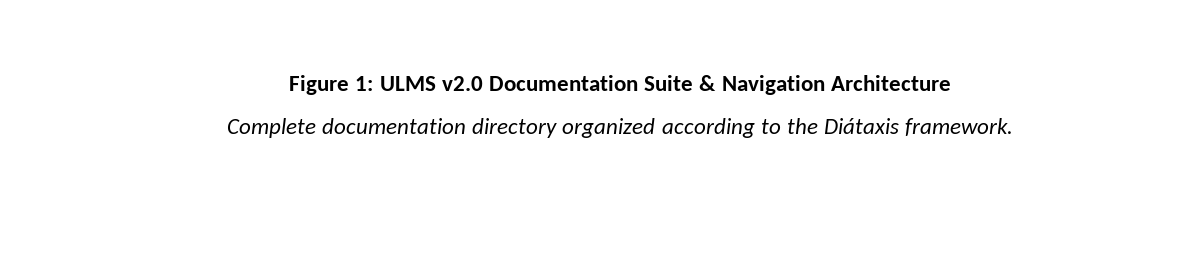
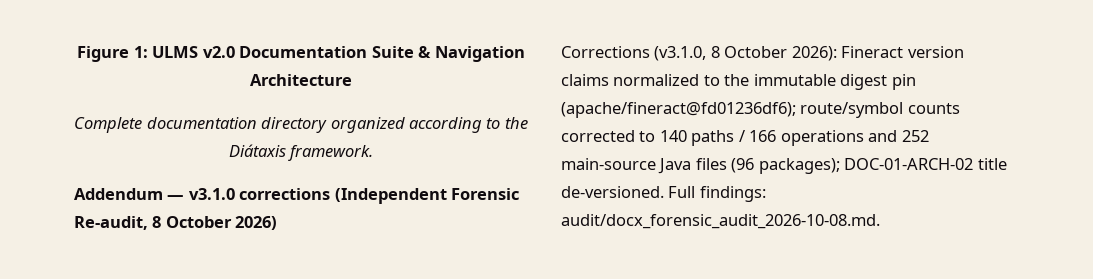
(1014, 127) none -> [74,188,520,204] [74,216,278,230] [561,46,964,61] [561,74,916,90] [561,102,960,118] [561,130,929,146] [561,158,1007,174] [561,186,766,202] [561,214,880,229] // Addendum — v3.1.0 corrections (Independent Forensic Re-audit, 8 October 2026) // Corrections (v3.1.0, 8 October 2026): Fineract version claims normalized to the immutable digest pin (apache/fineract@fd01236df6); route/symbol counts corrected to 140 paths / 166 operations and 252 main-source Java files (96 packages); DOC-01-ARCH-02 title de-versioned. Full findings: audit/docx_forensic_audit_2026-10-08.md.

